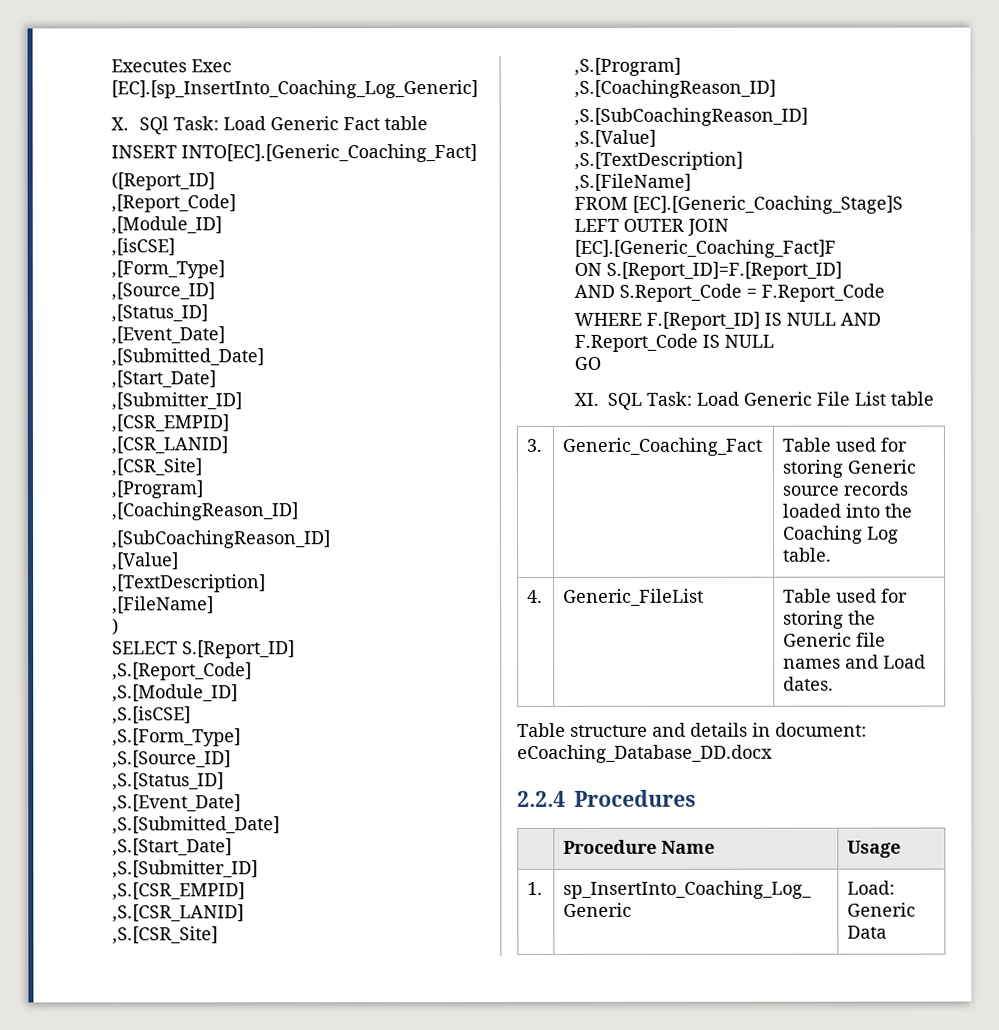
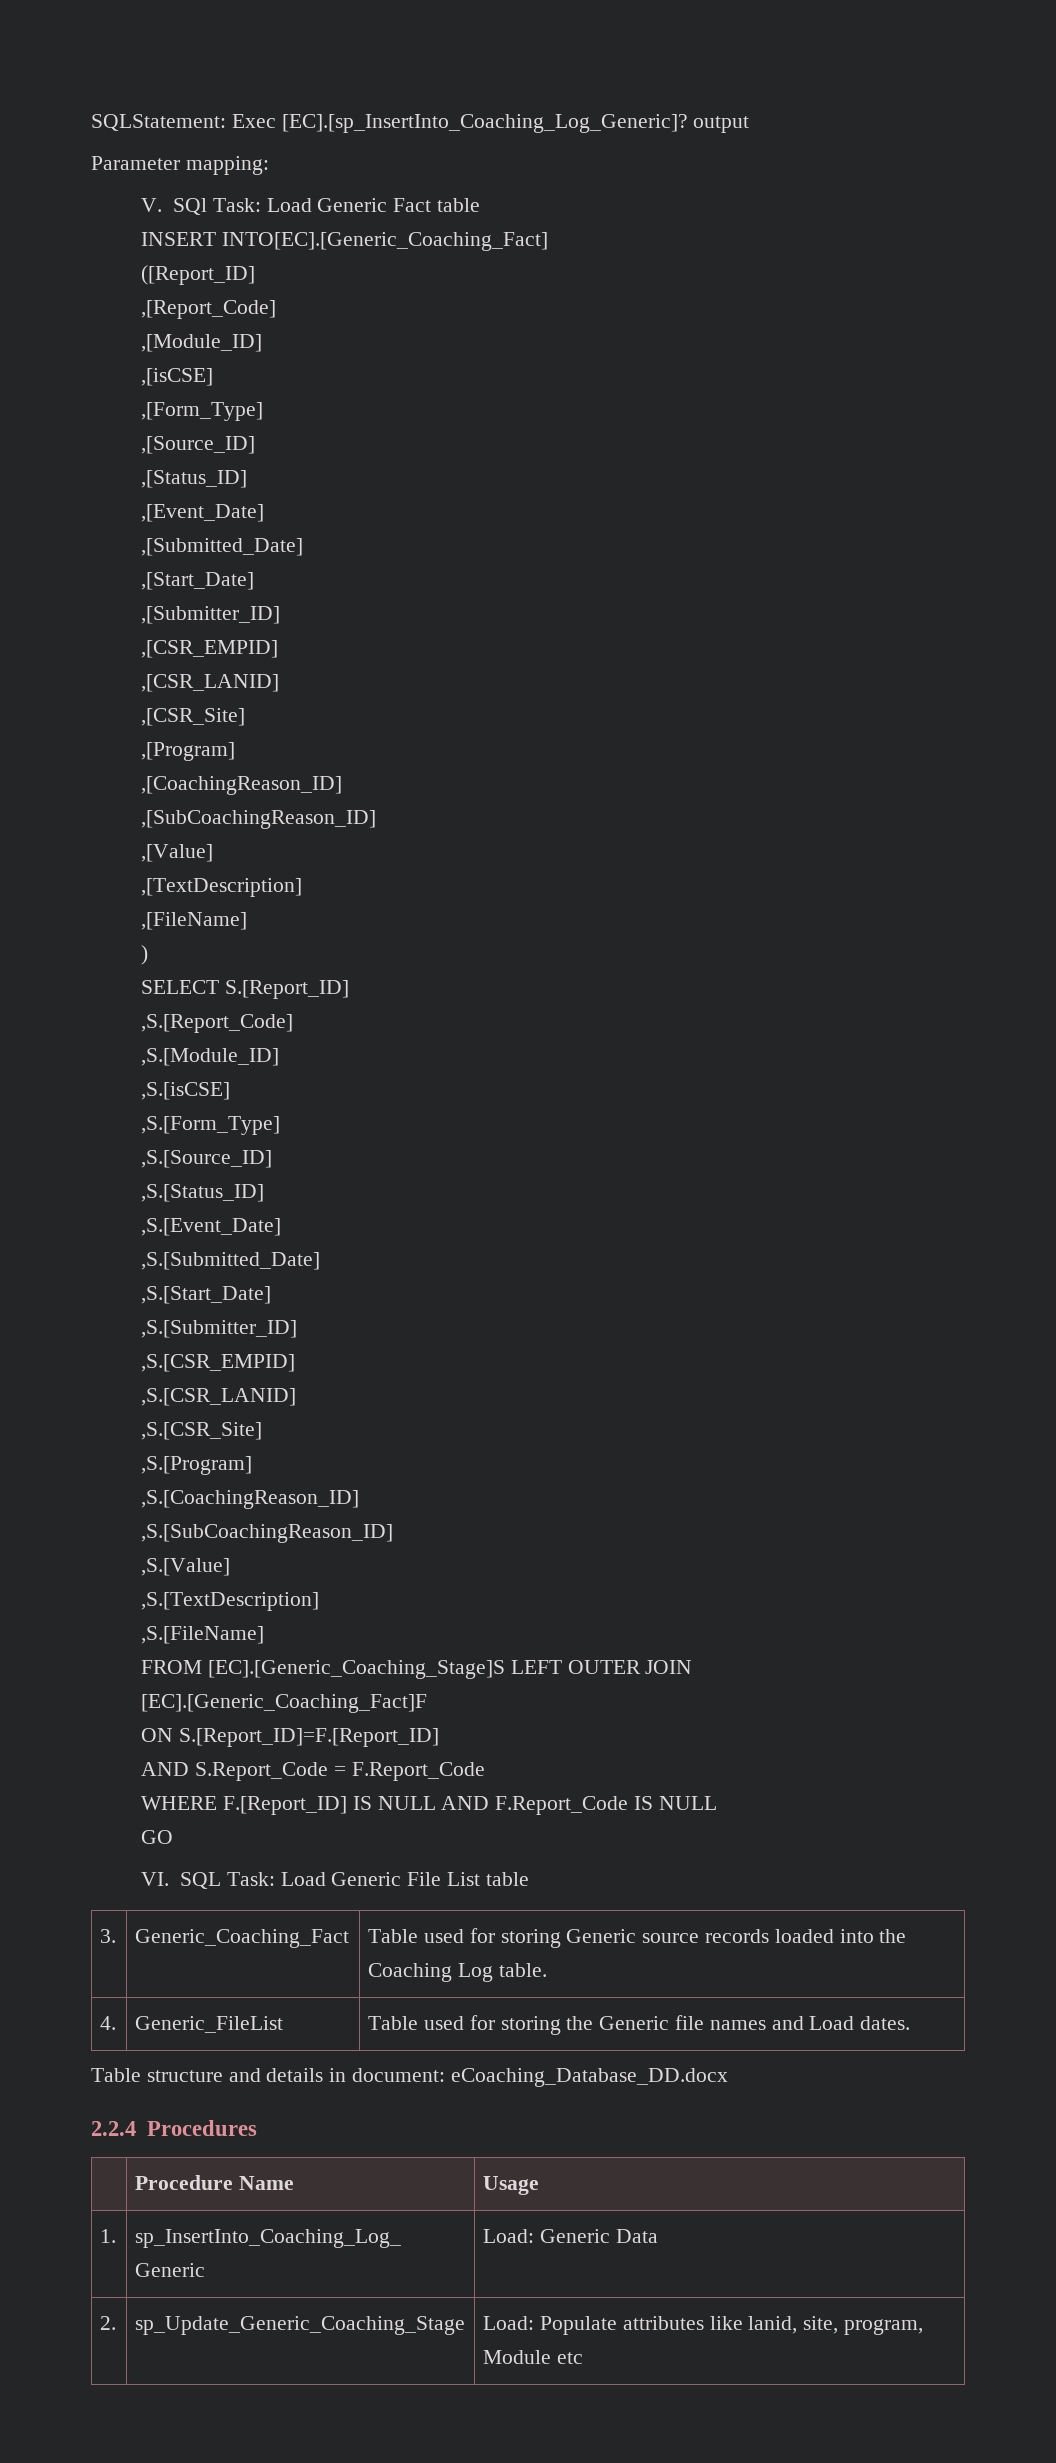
[110,59,232,73] [110,80,478,99] [110,117,129,131] Executes Exec [EC].[sp_InsertInto_Coaching_Log_Generic] // X. -> [91,114,750,133] [91,156,269,175] [141,198,163,212] SQLStatement: Exec [EC].[sp_InsertInto_Coaching_Log_Generic]? output // Parameter mapping: // V.
[573,392,599,406] XI. -> [141,1872,170,1886] VI.
(888, 932) none -> [100,2316,117,2330] [135,2316,466,2335] [483,2316,923,2335] [483,2350,583,2364] // 2. | sp_Update_Generic_Coaching_Stage | Load: Populate attributes like lanid, site, program, Module etc

